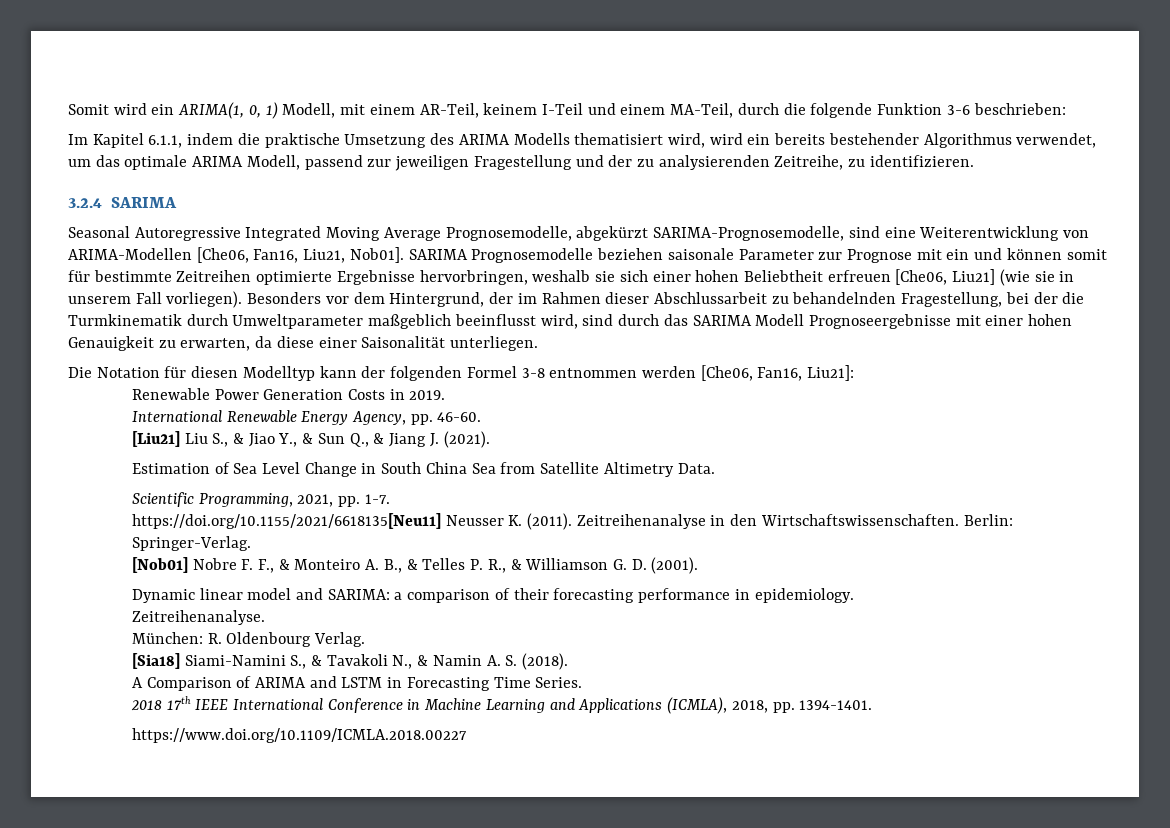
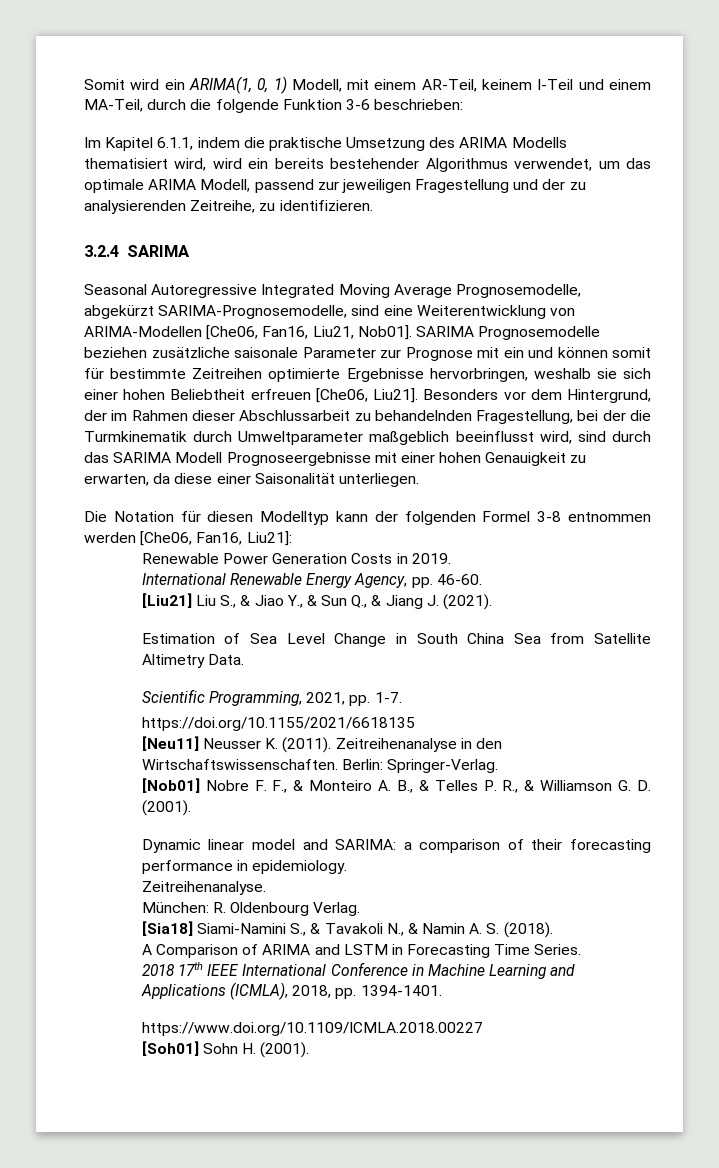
(664, 254) none -> [151,347,230,358] zusätzliche
[952,269,1075,286] [68,291,243,308] Liu21] (wie sie in unserem Fall vorliegen). -> [373,388,419,403] Liu21].
[131,513,441,529] https://doi.org/10.1155/2021/6618135[Neu11] -> [141,717,415,731] [141,736,199,751] https://doi.org/10.1155/2021/6618135 // [Neu11]
(467, 735) none -> [141,1041,310,1058] // [Soh01] Sohn H. (2001).

